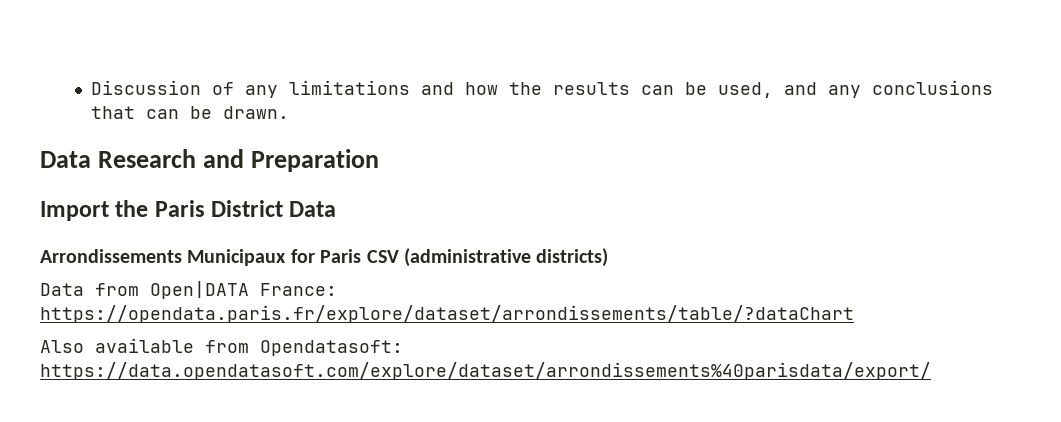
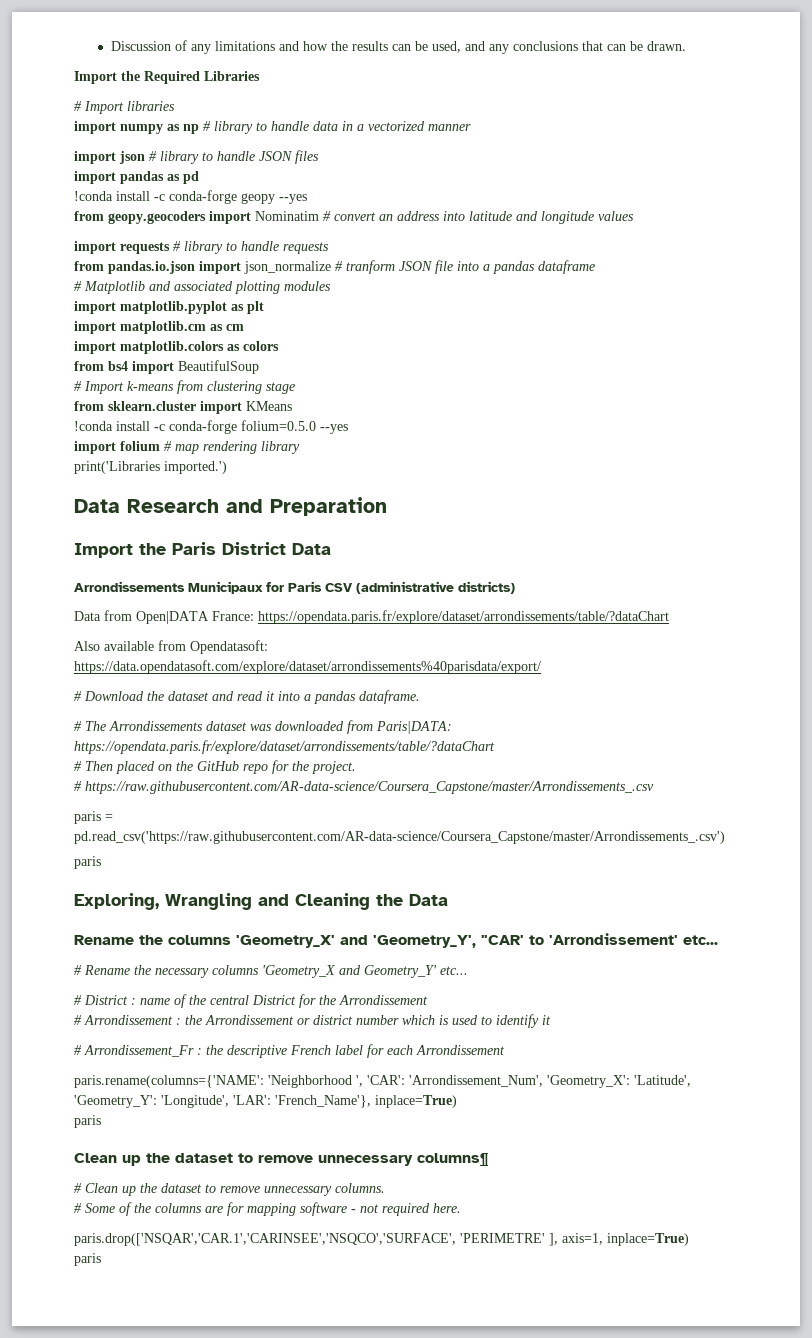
(290, 112) none -> [74,71,260,84] [74,101,175,114] [74,121,471,134] [74,150,319,164] [74,171,199,184] [74,190,307,204] [74,211,634,224] [74,241,329,254] [74,260,595,274] [74,281,331,294] [74,301,264,314] [74,321,244,334] [74,341,279,354] [74,360,259,374] [74,380,295,394] [74,401,292,414] [74,420,348,434] [74,441,300,454] [74,461,227,474] // Import the Required Libraries // # Import libraries // import numpy as np # library to handle data in a vectorized manner // import json # library to handle JSON files // import pandas as pd // !conda install -c conda-forge geopy --yes // from geopy.geocoders import Nominatim # convert an address into latitude and longitude values // import requests # library to handle requests // from pandas.io.json import json_normalize # tranform JSON file into a pandas dataframe // # Matplotlib and associated plotting modules // import matplotlib.pyplot as plt // import matplotlib.cm as cm // import matplotlib.colors as colors // from bs4 import BeautifulSoup // # Import k-means from clustering stage // from sklearn.cluster import KMeans // !conda install -c conda-forge folium=0.5.0 --yes // import folium # map rendering library // print('Libraries imported.')
(931, 371) none -> [74,690,420,704] [74,720,452,734] [74,740,495,754] [74,760,356,774] [74,781,654,794] [74,811,113,824] [74,831,725,844] [74,856,101,869] [74,893,448,910] [74,933,718,948] [74,965,468,978] [74,994,428,1008] [74,1014,551,1028] [74,1044,505,1058] [74,1075,691,1088] [74,1095,457,1108] [74,1115,101,1128] [74,1153,488,1166] [74,1183,385,1196] [74,1202,461,1216] [74,1233,689,1246] [74,1253,101,1266] // # Download the dataset and read it into a pandas dataframe. // # The Arrondissements dataset was downloaded from Paris|DATA: https://opendata.paris.fr/explore/dataset/arrondissements/table/?dataChart // # Then placed on the GitHub repo for the project. // # https://raw.githubusercontent.com/AR-data-science/Coursera_Capstone/master/Arrondissements_.csv // paris = pd.read_csv('https://raw.githubusercontent.com/AR-data-science/Coursera_Capstone/master/Arrondissements_.csv') // paris // Exploring, Wrangling and Cleaning the Data // Rename the columns 'Geometry_X' and 'Geometry_Y', "CAR' to 'Arrondissement' etc... // # Rename the necessary columns 'Geometry_X and Geometry_Y' etc... // # District : name of the central District for the Arrondissement // # Arrondissement : the Arrondissement or district number which is used to identify it // # Arrondissement_Fr : the descriptive French label for each Arrondissement // paris.rename(columns={'NAME': 'Neighborhood ', 'CAR': 'Arrondissement_Num', 'Geometry_X': 'Latitude', 'Geometry_Y': 'Longitude', 'LAR': 'French_Name'}, inplace=True) // paris // Clean up the dataset to remove unnecessary columns¶ // # Clean up the dataset to remove unnecessary columns. // # Some of the columns are for mapping software - not required here. // paris.drop(['NSQAR','CAR.1','CARINSEE','NSQCO','SURFACE', 'PERIMETRE' ], axis=1, inplace=True) // paris

